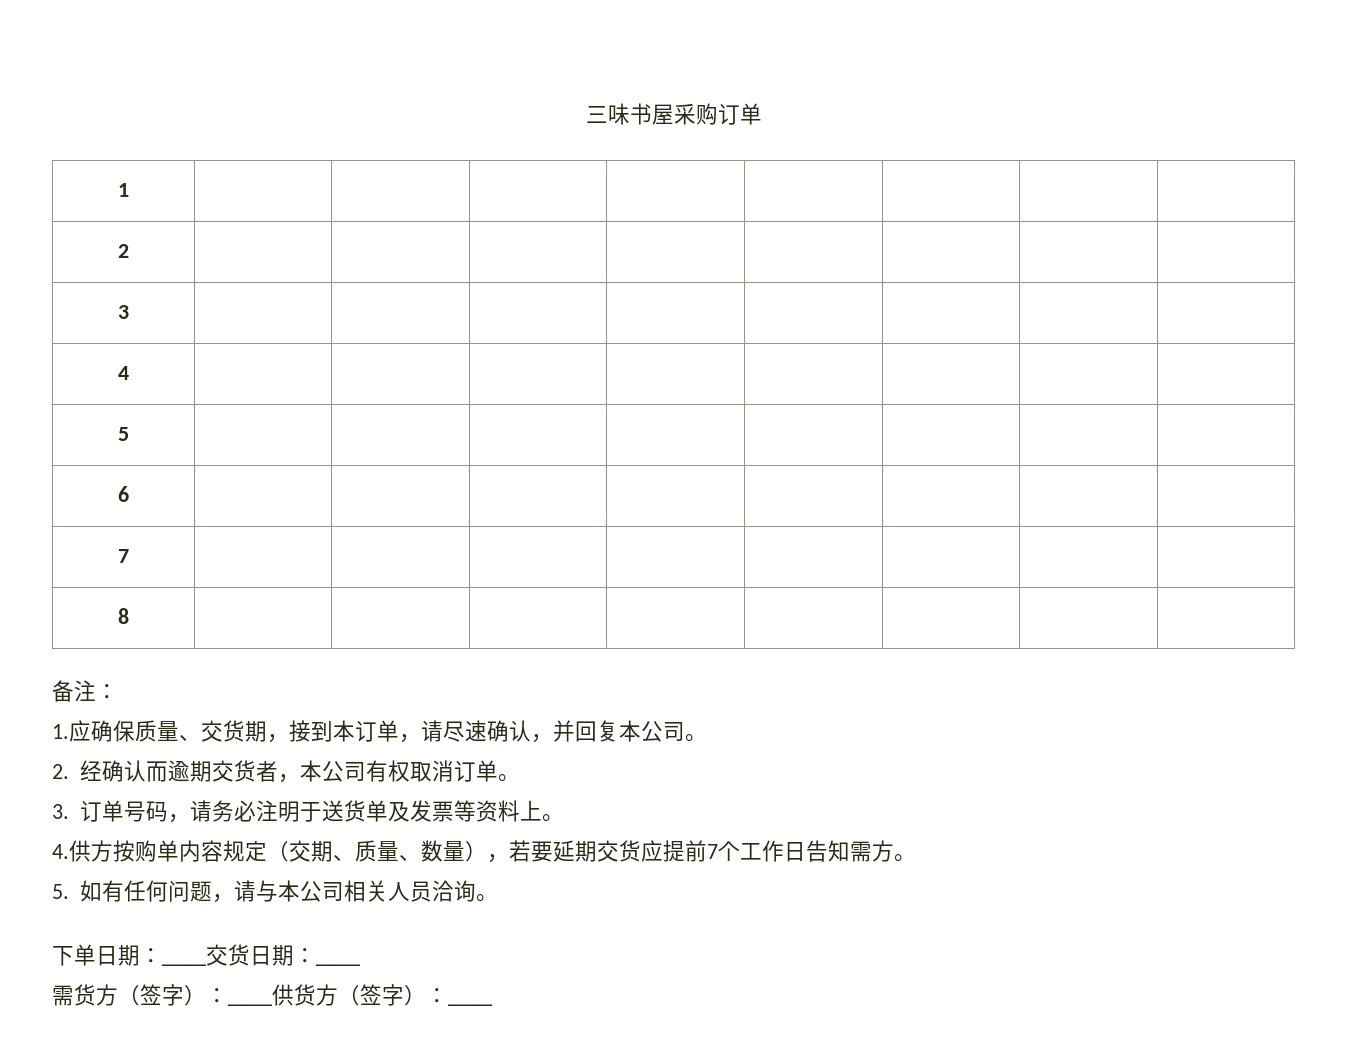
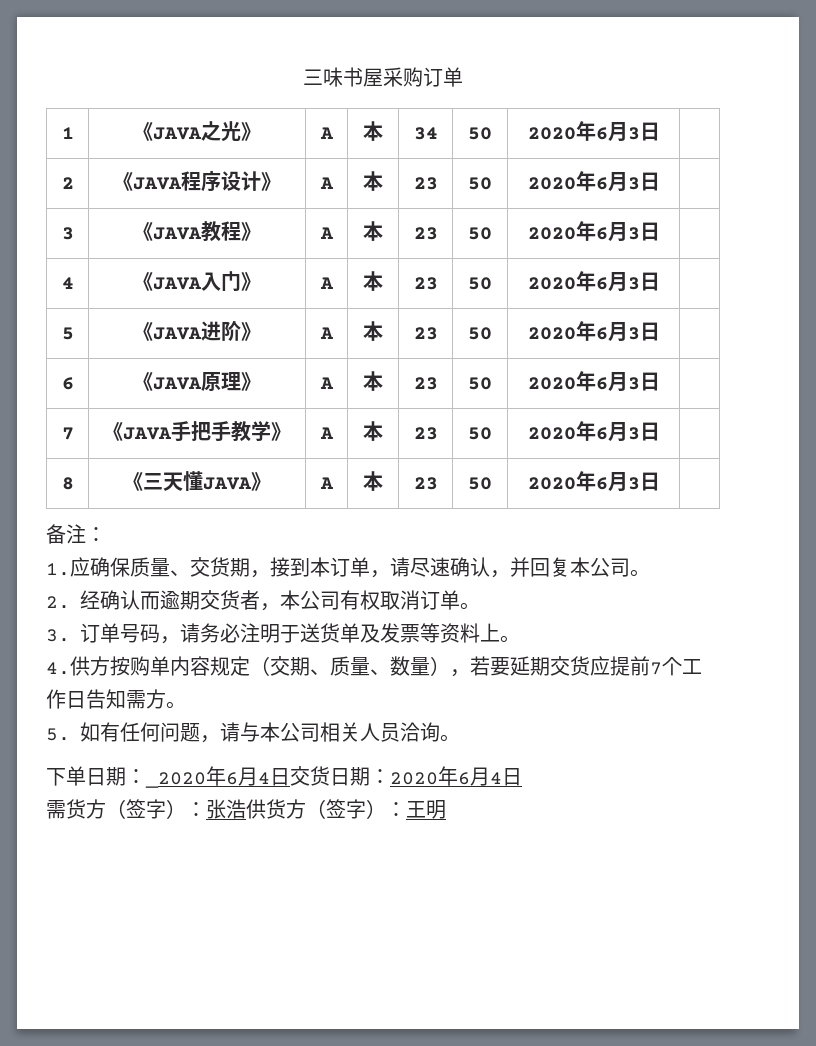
[118,244,129,258] [118,305,129,319] [118,366,129,380] [118,427,129,441] [118,486,129,502] [118,549,129,563] [118,608,129,624] | | | | | | | // 2 | | | | | | | | // 3 | | | | | | | | // 4 | | | | | | | | // 5 | | | | | | | | // 6 | | | | | | | | // 7 | | | | | | | | // 8 | | | | | | | -> [133,121,261,142] [319,127,334,139] [363,121,383,141] [413,127,438,140] [468,127,492,140] [527,121,660,142] [61,177,74,189] [113,171,281,192] [319,177,334,189] [363,171,383,191] [413,177,438,190] [468,177,492,190] [527,171,660,192] [61,227,74,240] [133,221,261,242] [319,227,334,239] [363,221,383,241] [413,227,438,240] [468,227,492,240] [527,221,660,242] [61,277,74,289] [133,271,261,291] [319,277,334,289] [363,271,383,291] [413,277,438,290] [468,277,492,290] [527,271,660,292] [61,327,74,340] [133,320,261,341] [319,327,334,339] [363,321,383,341] [413,327,438,340] [468,327,492,340] [527,321,660,342] [61,377,74,390] [133,372,261,391] [319,377,334,389] [363,371,383,391] [413,377,438,390] [468,377,492,390] [527,371,660,392] [61,427,74,440] [103,421,291,442] [319,427,334,439] [363,421,383,441] [413,427,438,440] [468,427,492,440] [527,421,660,442] [61,477,74,490] [123,471,271,491] [319,477,334,489] [363,471,383,491] [413,477,438,490] [468,477,492,490] [527,471,660,492] 《JAVA之光》 | A | 本 | 34 | 50 | 2020年6月3日 | // 2 | 《JAVA程序设计》 | A | 本 | 23 | 50 | 2020年6月3日 | // 3 | 《JAVA教程》 | A | 本 | 23 | 50 | 2020年6月3日 | // 4 | 《JAVA入门》 | A | 本 | 23 | 50 | 2020年6月3日 | // 5 | 《JAVA进阶》 | A | 本 | 23 | 50 | 2020年6月3日 | // 6 | 《JAVA原理》 | A | 本 | 23 | 50 | 2020年6月3日 | // 7 | 《JAVA手把手教学》 | A | 本 | 23 | 50 | 2020年6月3日 | // 8 | 《三天懂JAVA》 | A | 本 | 23 | 50 | 2020年6月3日
[162,944,316,966] [316,963,360,966] ____交货日期：____ -> [145,766,522,788] _2020年6月4日交货日期：2020年6月4日
[228,1003,272,1006] ____ -> [206,799,246,819] 张浩
[448,1003,492,1006] ____ -> [406,800,446,819] 王明

